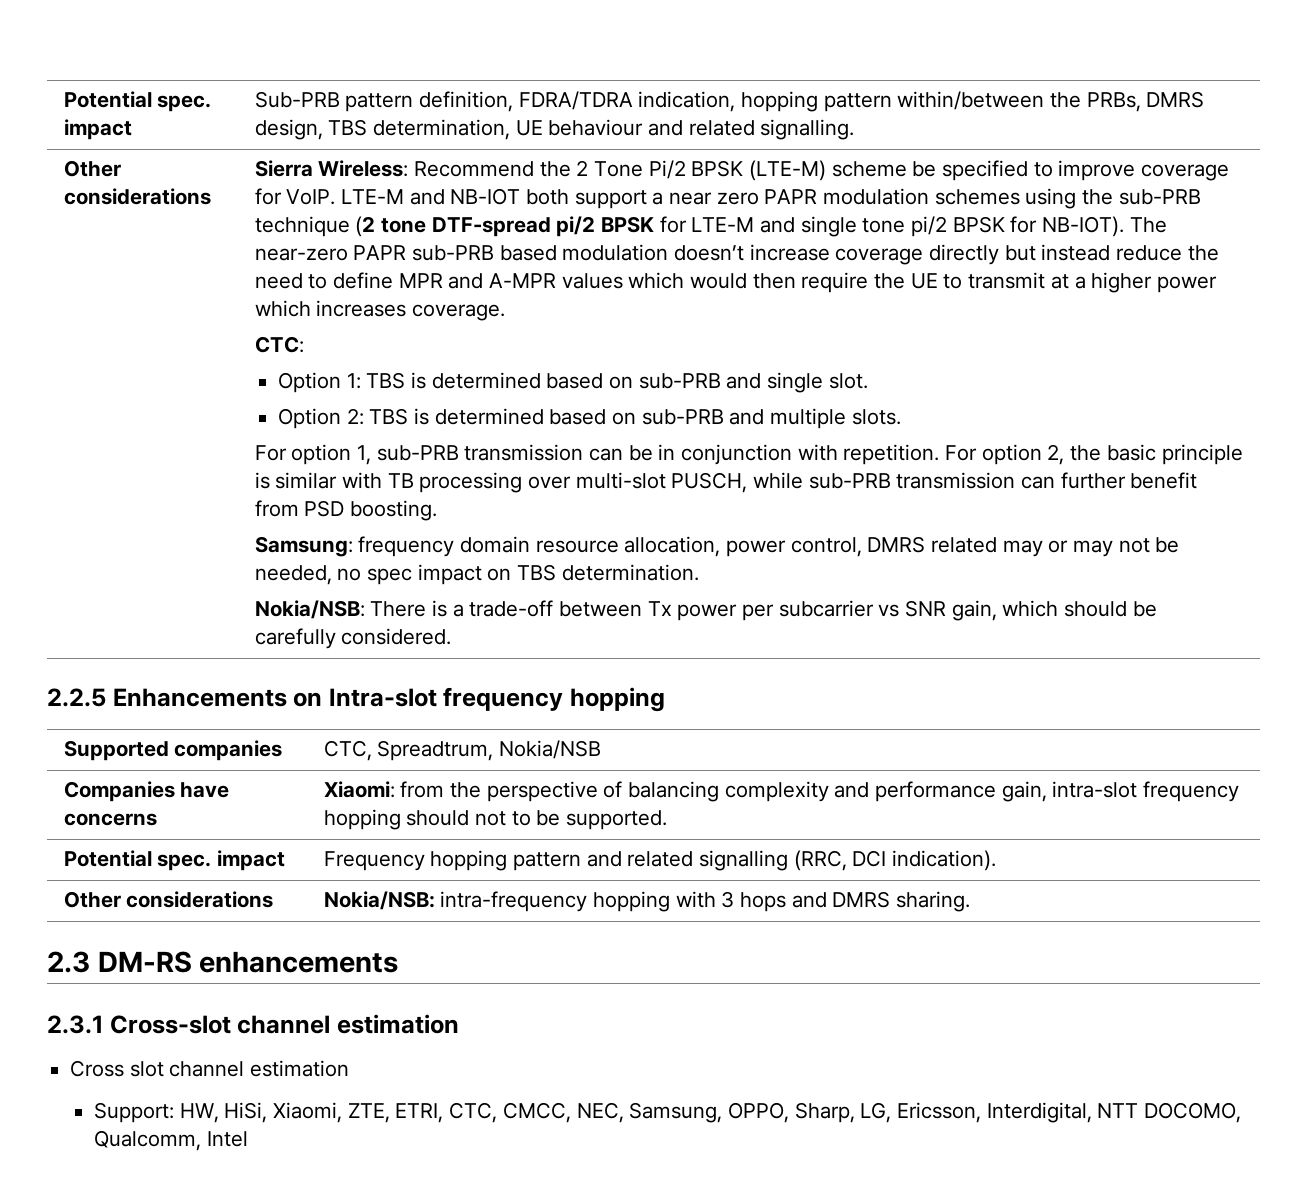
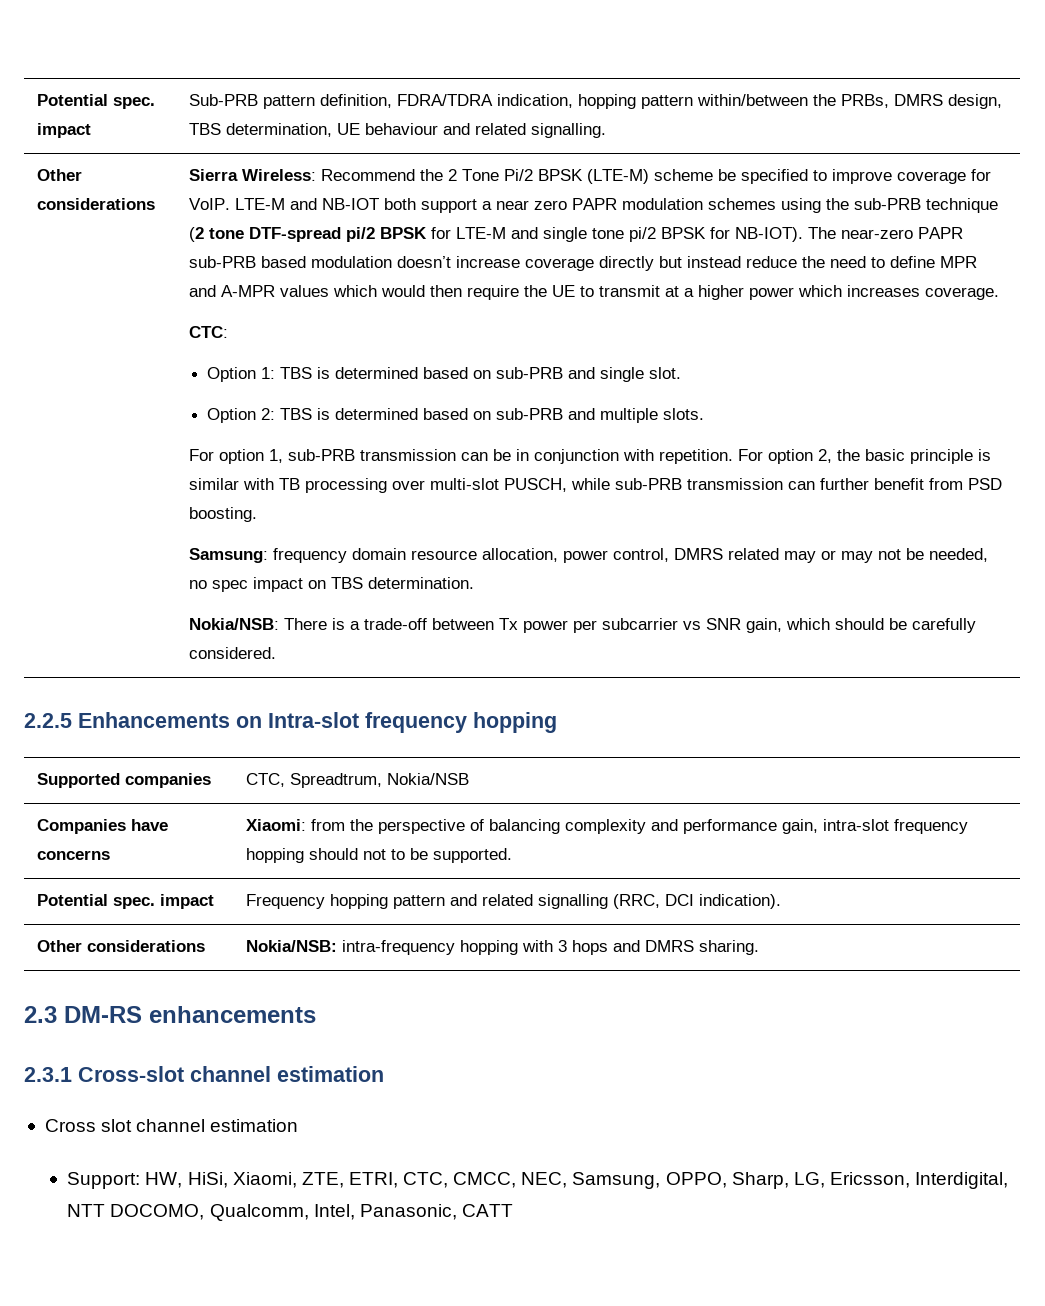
[206,1131,248,1147] Intel -> [313,1204,513,1220] Intel, Panasonic, CATT

